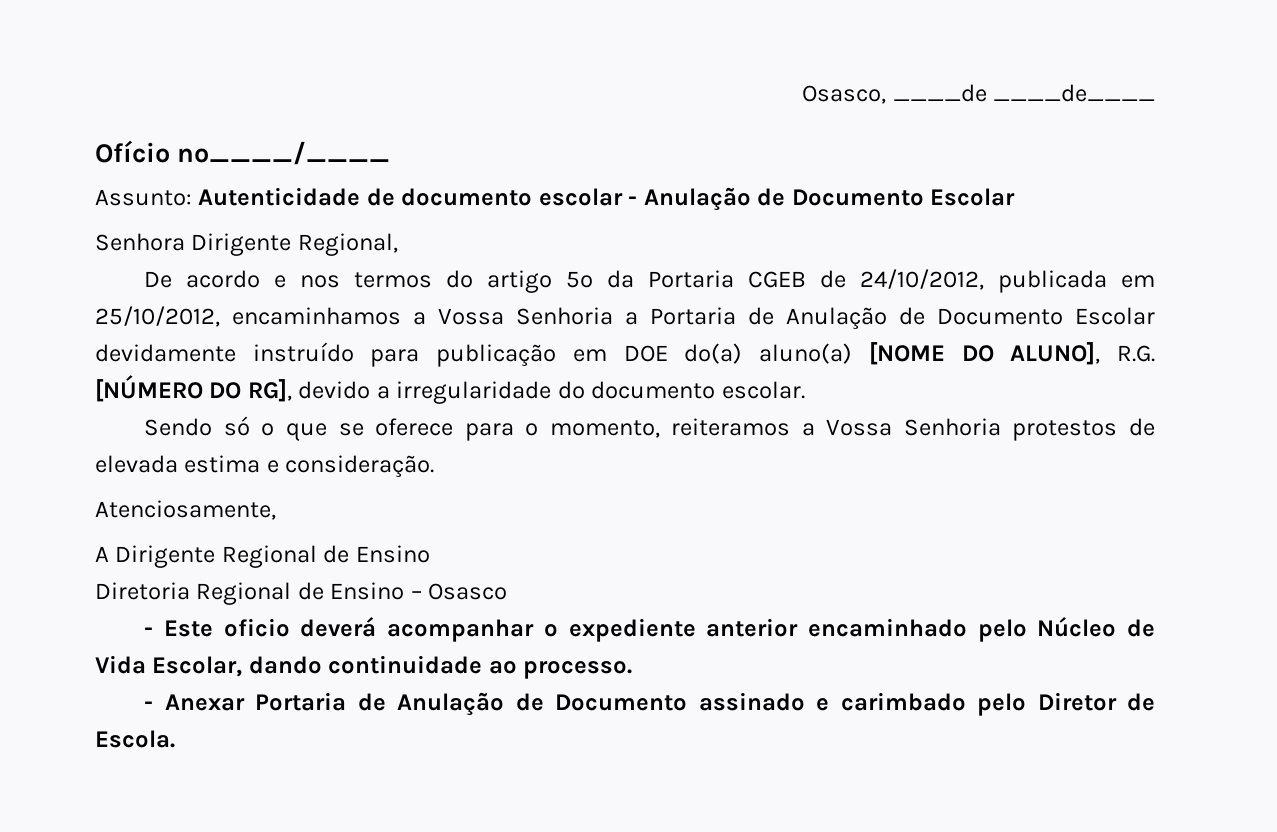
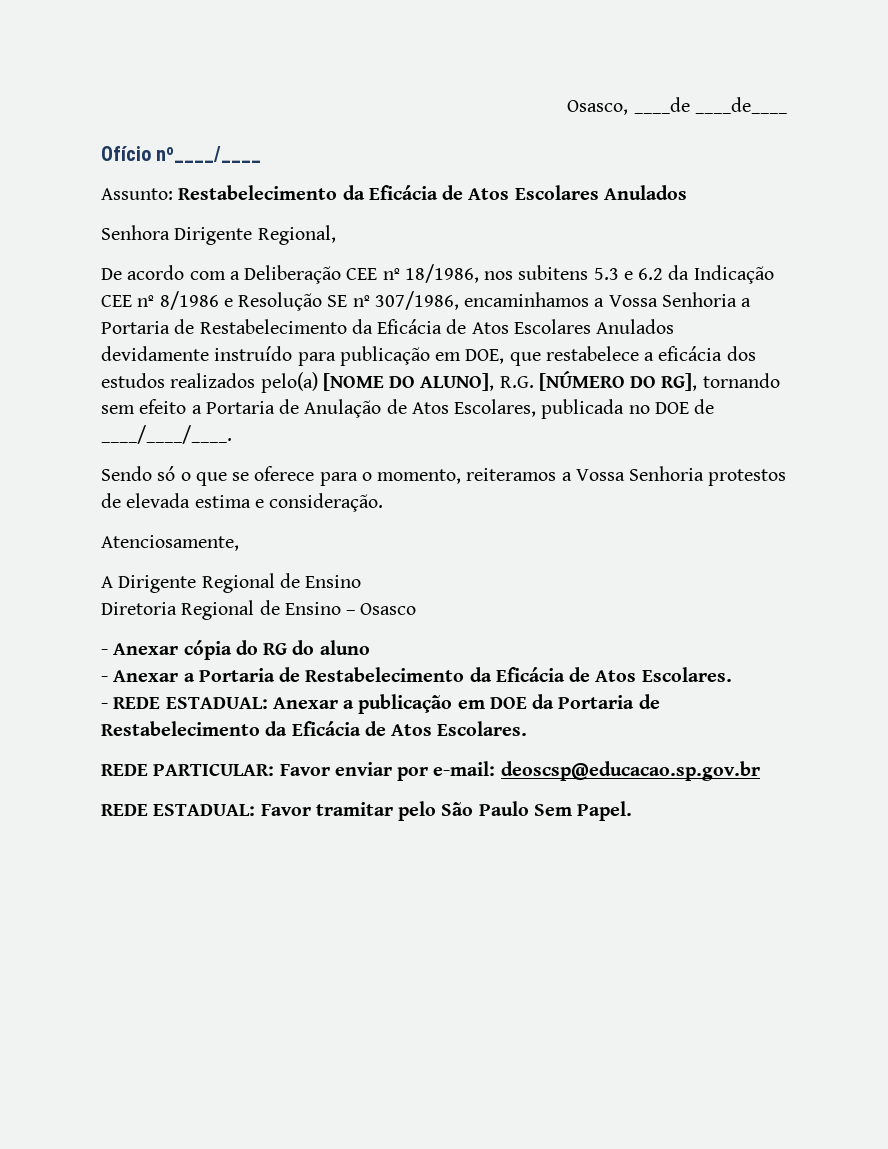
[198,187,1016,211] Autenticidade de documento escolar - Anulação de Documento Escolar -> [178,185,687,200] Restabelecimento da Eficácia de Atos Escolares Anulados
[274,269,1155,293] [95,306,220,327] e nos termos do artigo 5º da Portaria CGEB de 24/10/2012, publicada em 25/10/2012, -> [189,264,774,284] [101,291,459,311] com a Deliberação CEE nº 18/1986, nos subitens 5.3 e 6.2 da Indicação CEE nº 8/1986 e Resolução SE nº 307/1986,
[786,307,1155,330] Anulação de Documento Escolar -> [199,319,675,334] Restabelecimento da Eficácia de Atos Escolares Anulados
[623,343,853,364] DOE do(a) aluno(a) -> [465,346,756,366] [101,372,318,393] DOE, que restabelece a eficácia dos estudos realizados pelo(a)
[298,381,805,404] devido a irregularidade do documento escolar. -> [702,373,780,388] [101,399,715,419] [101,425,232,444] tornando sem efeito a Portaria de Anulação de Atos Escolares, publicada no DOE de ____/____/____.
[164,617,1155,642] [95,655,633,679] [144,692,1155,716] [95,730,175,748] Este oficio deverá acompanhar o expediente anterior encaminhado pelo Núcleo de Vida Escolar, dando continuidade ao processo. // - Anexar Portaria de Anulação de Documento assinado e carimbado pelo Diretor de Escola. -> [113,640,370,660] [101,667,732,682] [101,694,660,714] [101,721,528,736] [101,761,760,781] [101,801,633,821] Anexar cópia do RG do aluno // - Anexar a Portaria de Restabelecimento da Eficácia de Atos Escolares. // - REDE ESTADUAL: Anexar a publicação em DOE da Portaria de Restabelecimento da Eficácia de Atos Escolares. // REDE PARTICULAR: Favor enviar por e-mail: deoscsp@educacao.sp.gov.br // REDE ESTADUAL: Favor tramitar pelo São Paulo Sem Papel.

